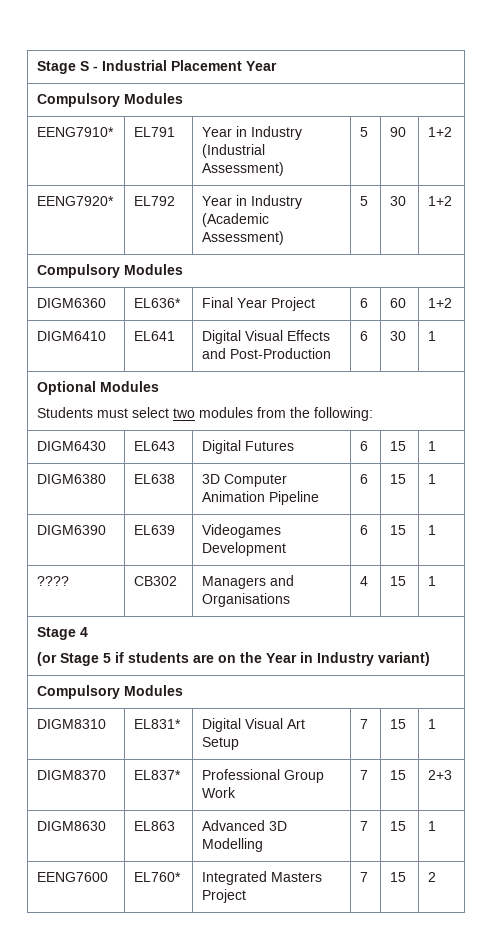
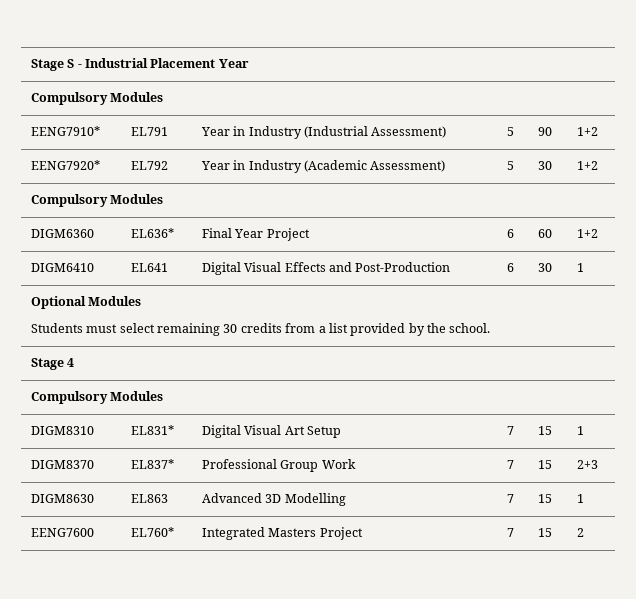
[173,407,374,421] [37,441,107,451] [134,441,176,451] [202,440,295,454] [360,441,369,451] [390,441,407,451] [428,441,437,451] [37,474,107,484] [134,474,176,484] [202,474,288,487] [202,491,320,505] [360,474,369,484] [390,474,407,484] [428,474,437,484] [37,525,107,535] [134,525,176,535] [202,524,282,538] [202,542,287,556] [360,525,369,535] [390,525,407,535] [428,525,437,535] [37,576,70,586] [134,576,178,586] [202,575,295,589] [202,593,291,607] [360,576,369,586] [390,576,407,586] [428,576,437,586] [37,627,89,640] [37,652,431,666] two modules from the following: // DIGM6430 | EL643 | Digital Futures | 6 | 15 | 1 // DIGM6380 | EL638 | 3D Computer Animation Pipeline | 6 | 15 | 1 // DIGM6390 | EL639 | Videogames Development | 6 | 15 | 1 // ???? | CB302 | Managers and Organisations | 4 | 15 | 1 // Stage 4 // (or Stage 5 if students are on the Year in Industry variant) -> [157,323,491,336] [30,358,75,370] remaining 30 credits from a list provided by the school. // Stage 4

